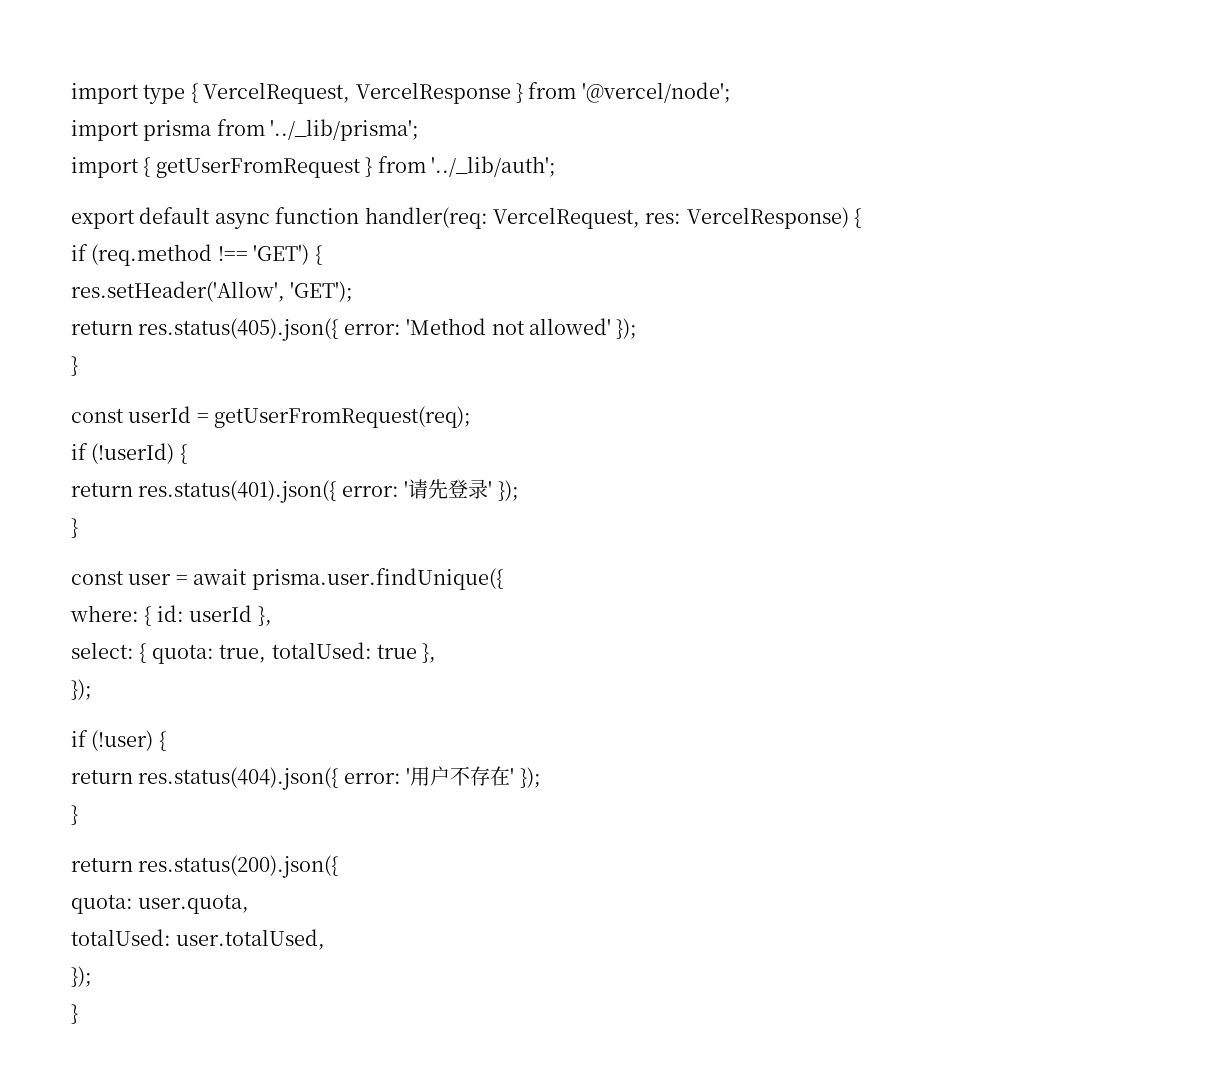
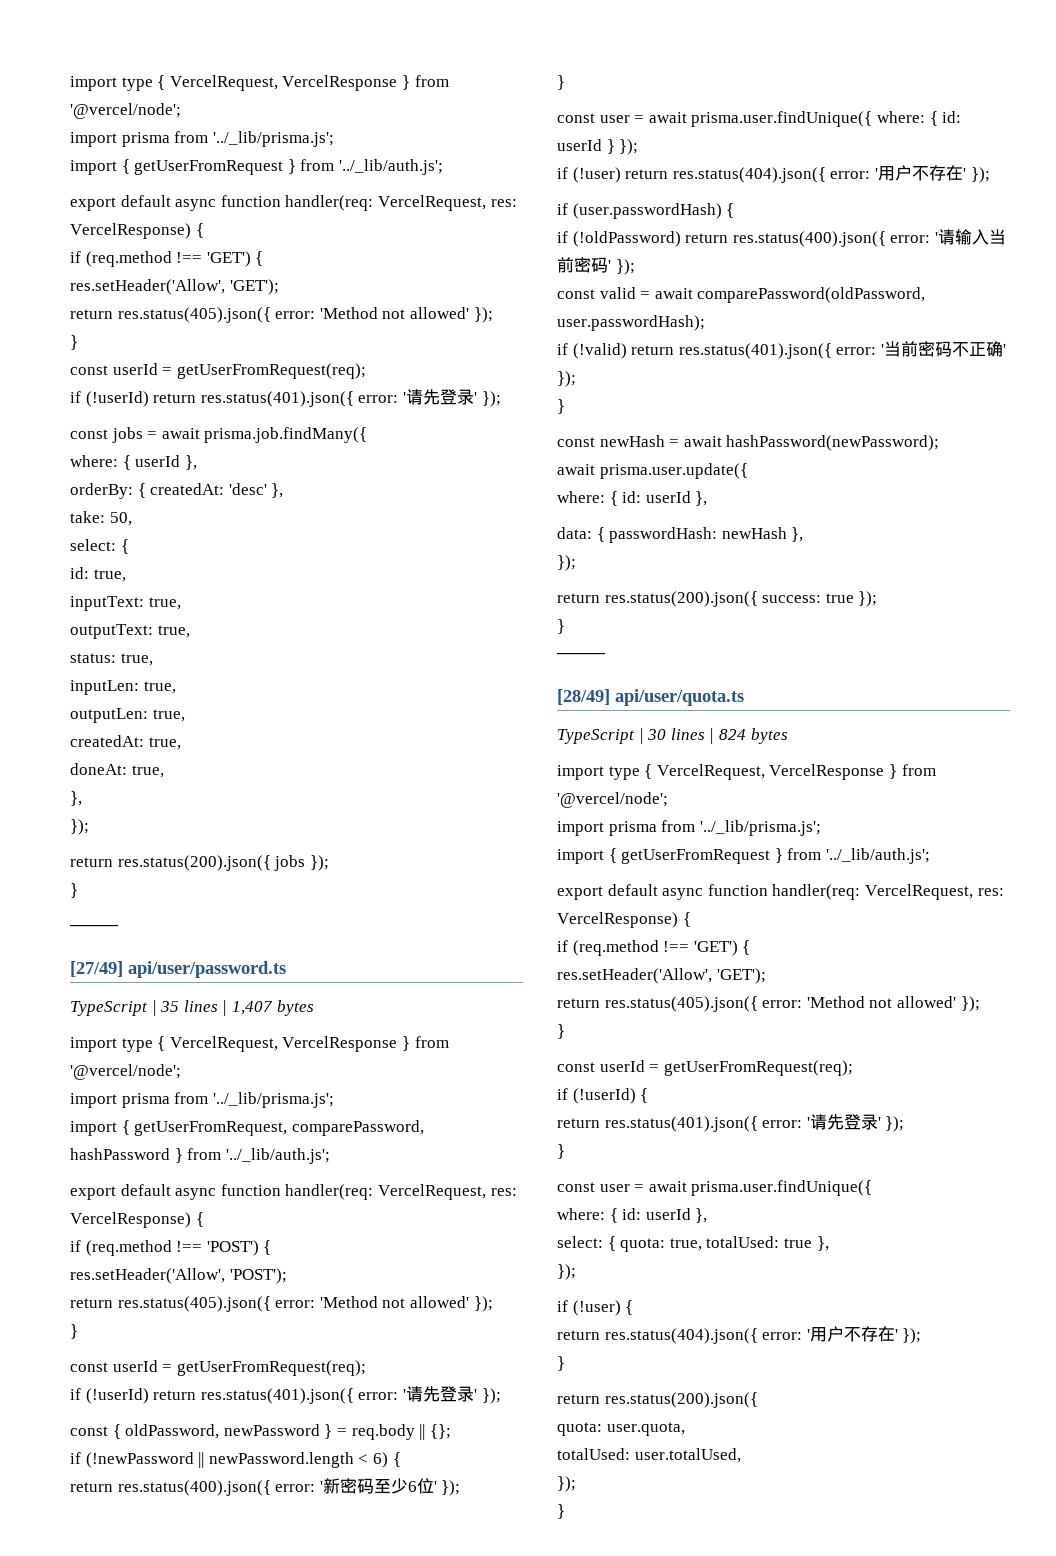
[270,119,420,141] [71,156,556,178] '../_lib/prisma'; // import { getUserFromRequest } from '../_lib/auth'; -> [212,131,334,147] [70,159,443,175] [70,195,517,211] [70,223,204,239] [70,251,264,267] [70,279,279,295] [70,307,493,323] [70,335,78,350] [70,363,366,379] [70,389,501,407] [70,427,368,443] [70,455,197,470] [70,483,284,499] [70,511,132,526] [70,539,129,554] [70,567,126,582] [70,596,181,611] [70,624,190,639] [70,653,153,666] [70,680,176,695] [70,708,185,723] [70,735,181,750] [70,763,164,778] [70,791,82,806] [70,819,89,835] [70,855,329,871] [70,883,78,898] [69,925,119,931] [70,961,286,978] [70,1000,314,1016] [70,1036,449,1052] [70,1064,181,1080] [70,1092,334,1108] [70,1120,424,1136] [70,1148,330,1164] [70,1184,517,1200] [70,1212,204,1228] [70,1240,272,1256] [70,1268,287,1284] [70,1296,493,1312] [70,1324,78,1339] [70,1360,366,1376] [70,1386,501,1404] [70,1424,451,1440] [70,1452,401,1468] [70,1478,461,1496] [557,75,565,90] [557,111,962,127] [557,139,639,155] [557,165,990,183] [557,203,735,219] [557,229,1006,247] [557,257,635,275] [557,287,926,303] [557,315,705,331] [557,341,1006,359] [557,371,576,387] [557,399,565,414] [557,435,940,451] [557,463,748,479] [557,491,708,506] [557,527,804,543] [557,555,576,571] [557,591,878,607] [557,619,565,634] [556,653,606,659] [557,689,744,706] [557,728,788,744] [557,764,936,780] [557,792,668,808] [557,820,821,836] [557,848,930,864] '../_lib/prisma.js'; // import { getUserFromRequest } from '../_lib/auth.js'; // export default async function handler(req: VercelRequest, res: VercelResponse) { // if (req.method !== 'GET') { // res.setHeader('Allow', 'GET'); // return res.status(405).json({ error: 'Method not allowed' }); // } // const userId = getUserFromRequest(req); // if (!userId) return res.status(401).json({ error: '请先登录' }); // const jobs = await prisma.job.findMany({ // where: { userId }, // orderBy: { createdAt: 'desc' }, // take: 50, // select: { // id: true, // inputText: true, // outputText: true, // status: true, // inputLen: true, // outputLen: true, // createdAt: true, // doneAt: true, // }, // }); // return res.status(200).json({ jobs }); // } // ──── // [27/49] api/user/password.ts // TypeScript | 35 lines | 1,407 bytes // import type { VercelRequest, VercelResponse } from '@vercel/node'; // import prisma from '../_lib/prisma.js'; // import { getUserFromRequest, comparePassword, hashPassword } from '../_lib/auth.js'; // export default async function handler(req: VercelRequest, res: VercelResponse) { // if (req.method !== 'POST') { // res.setHeader('Allow', 'POST'); // return res.status(405).json({ error: 'Method not allowed' }); // } // const userId = getUserFromRequest(req); // if (!userId) return res.status(401).json({ error: '请先登录' }); // const { oldPassword, newPassword } = req.body || {}; // if (!newPassword || newPassword.length < 6) { // return res.status(400).json({ error: '新密码至少6位' }); // } // const user = await prisma.user.findUnique({ where: { id: userId } }); // if (!user) return res.status(404).json({ error: '用户不存在' }); // if (user.passwordHash) { // if (!oldPassword) return res.status(400).json({ error: '请输入当前密码' }); // const valid = await comparePassword(oldPassword, user.passwordHash); // if (!valid) return res.status(401).json({ error: '当前密码不正确' }); // } // const newHash = await hashPassword(newPassword); // await prisma.user.update({ // where: { id: userId }, // data: { passwordHash: newHash }, // }); // return res.status(200).json({ success: true }); // } // ──── // [28/49] api/user/quota.ts // TypeScript | 30 lines | 824 bytes // import type { VercelRequest, VercelResponse } from '@vercel/node'; // import prisma from '../_lib/prisma.js'; // import { getUserFromRequest } from '../_lib/auth.js';

